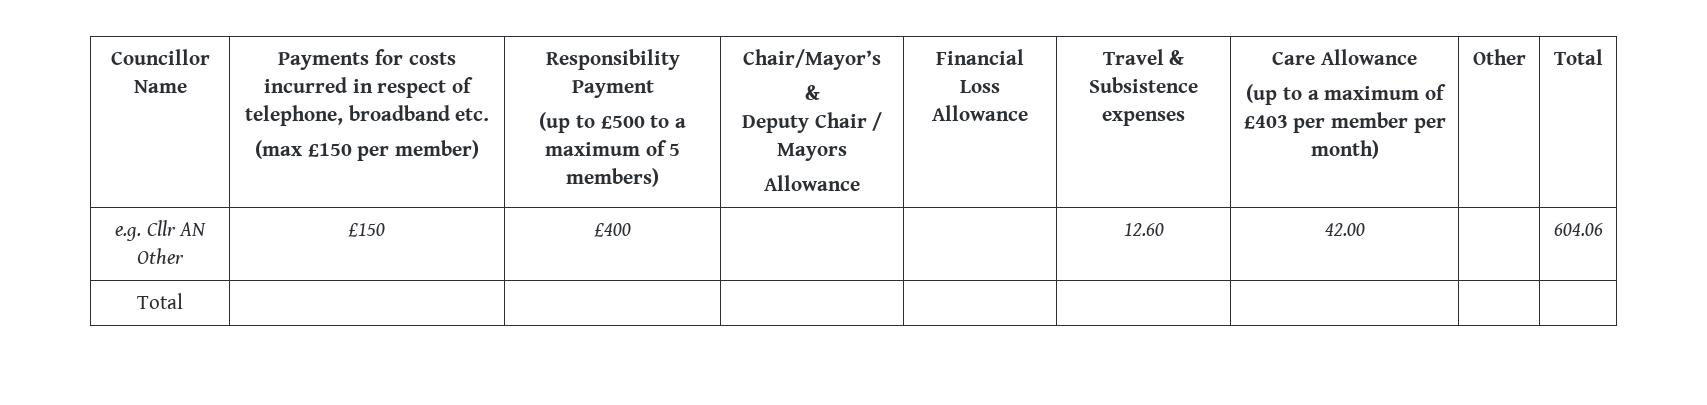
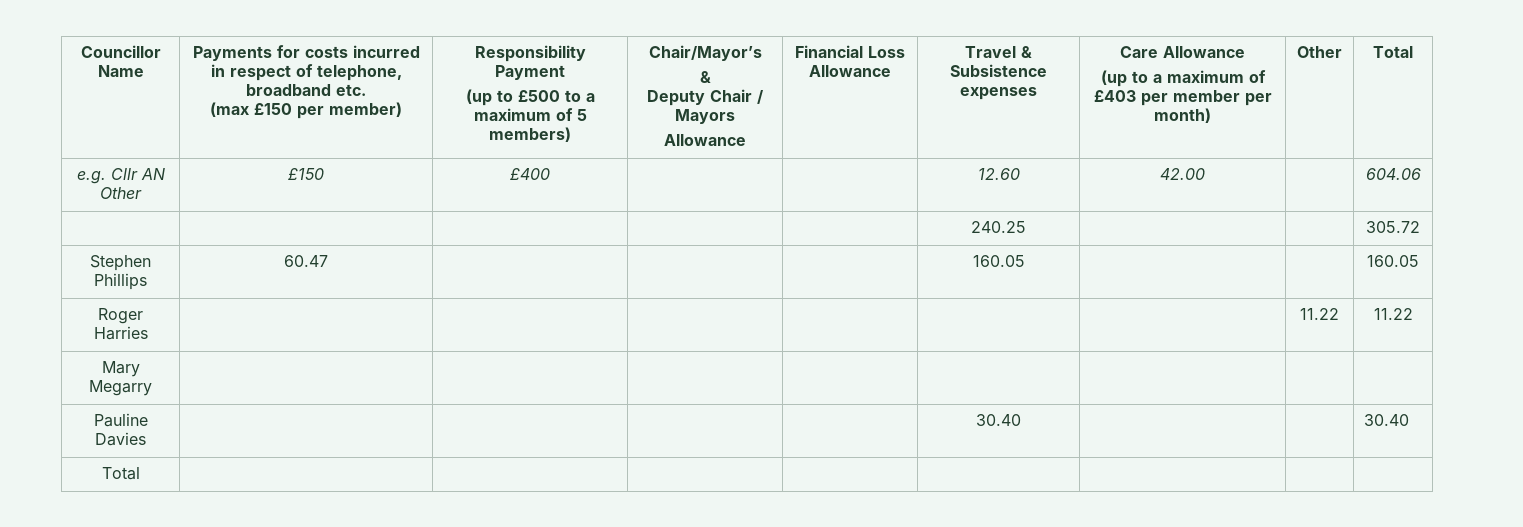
(1603, 229) none -> [971,221,1026,233] [1366,221,1420,233] [90,255,151,271] [94,273,147,290] [284,255,328,267] [972,255,1025,267] [1367,255,1419,267] [98,308,143,324] [93,326,148,340] [1300,308,1339,320] [1373,308,1413,320] [101,361,140,377] [89,380,152,396] [93,413,148,427] [95,432,146,446] [976,414,1021,426] [1364,414,1410,426] // | | | | | 240.25 | | | 305.72 // Stephen Phillips | 60.47 | | | | 160.05 | | | 160.05 // Roger Harries | | | | | | | 11.22 | 11.22 // Mary Megarry | | | | | | | | // Pauline Davies | | | | | 30.40 | | | 30.40

